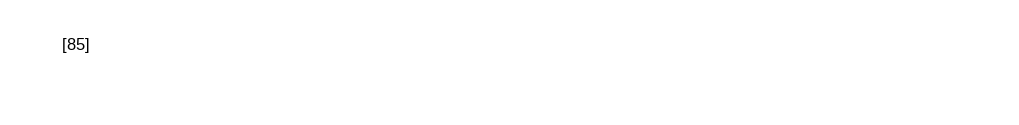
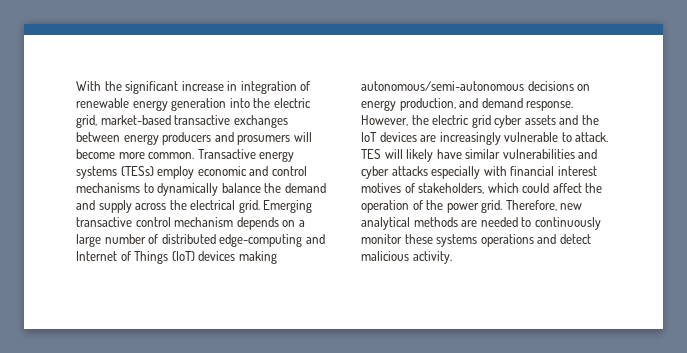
[62,38,90,53] [85] -> [76,81,311,94] [76,98,311,111] [76,115,288,128] [76,132,312,145] [76,149,295,162] [76,166,307,179] [76,183,326,196] [76,200,313,213] [76,217,305,230] [76,234,325,247] [76,251,277,264] [361,81,591,91] [361,98,574,111] [361,115,599,128] [361,132,609,145] [361,149,598,162] [361,166,597,179] [361,183,603,194] [361,200,583,213] [361,217,601,230] [361,234,591,247] [361,251,452,264] With the significant increase in integration of renewable energy generation into the electric grid, market-based transactive exchanges between energy producers and prosumers will become more common. Transactive energy systems (TESs) employ economic and control mechanisms to dynamically balance the demand and supply across the electrical grid. Emerging transactive control mechanism depends on a large number of distributed edge-computing and Internet of Things (IoT) devices making autonomous/semi-autonomous decisions on energy production, and demand response. However, the electric grid cyber assets and the IoT devices are increasingly vulnerable to attack. TES will likely have similar vulnerabilities and cyber attacks especially with financial interest motives of stakeholders, which could affect the operation of the power grid. Therefore, new analytical methods are needed to continuously monitor these systems operations and detect malicious activity.

